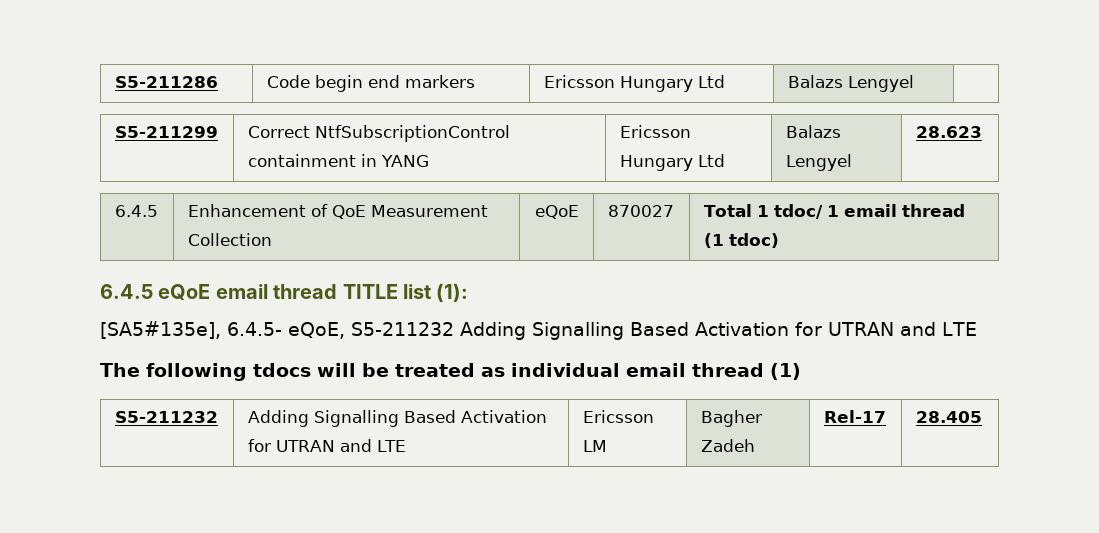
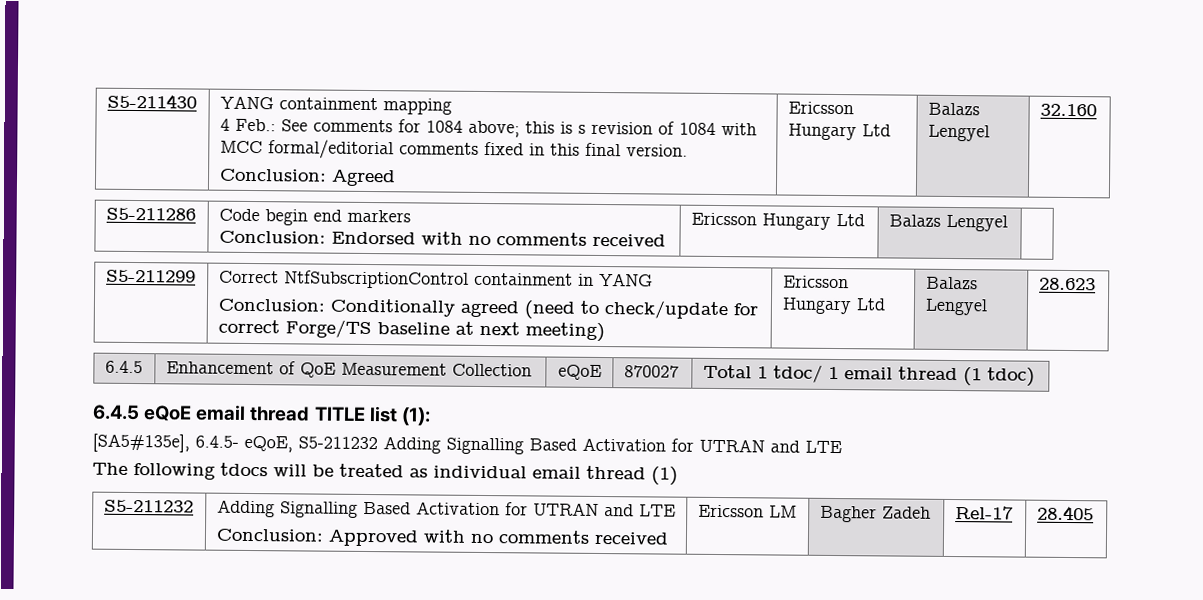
(114, 82) none -> [106,93,197,109] [219,95,452,115] [219,118,757,138] [219,139,688,160] [219,168,396,187] [787,101,854,115] [787,123,891,141] [927,102,980,116] [927,124,990,142] [1039,103,1097,117] S5-211430 | YANG containment mapping // 4 Feb.: See comments for 1084 above; this is s revision of 1084 with MCC formal/editorial comments fixed in this final version. // Conclusion: Agreed | Ericsson Hungary Ltd | Balazs Lengyel | 32.160 //
(475, 81) none -> [218,230,666,247] // Conclusion: Endorsed with no comments received
(430, 161) none -> [217,298,758,320] [217,319,605,343] // Conclusion: Conditionally agreed (need to check/update for correct Forge/TS baseline at next meeting)
(407, 446) none -> [215,528,669,547] // Conclusion: Approved with no comments received

